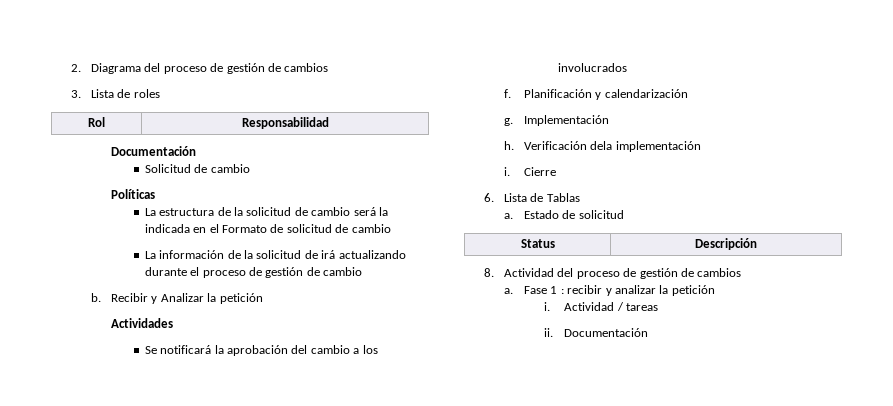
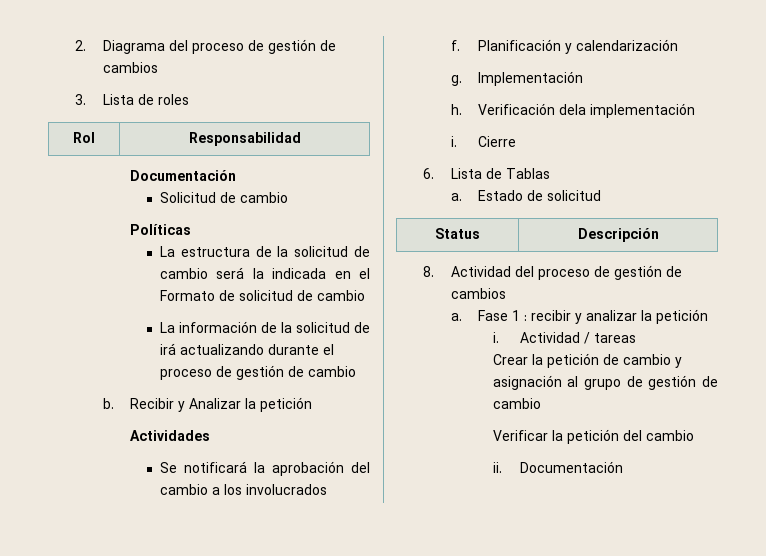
(658, 307) none -> [492,353,682,368] [492,375,718,390] [492,398,541,409] [492,429,694,444] // Crear la petición de cambio y asignación al grupo de gestión de cambio // Verificar la petición del cambio

